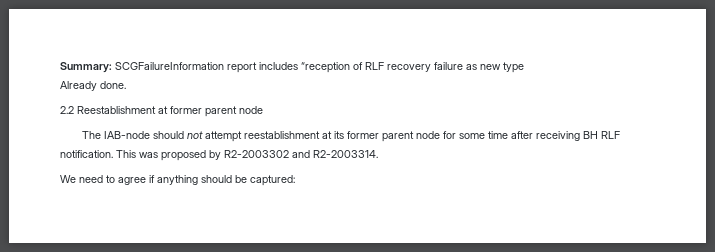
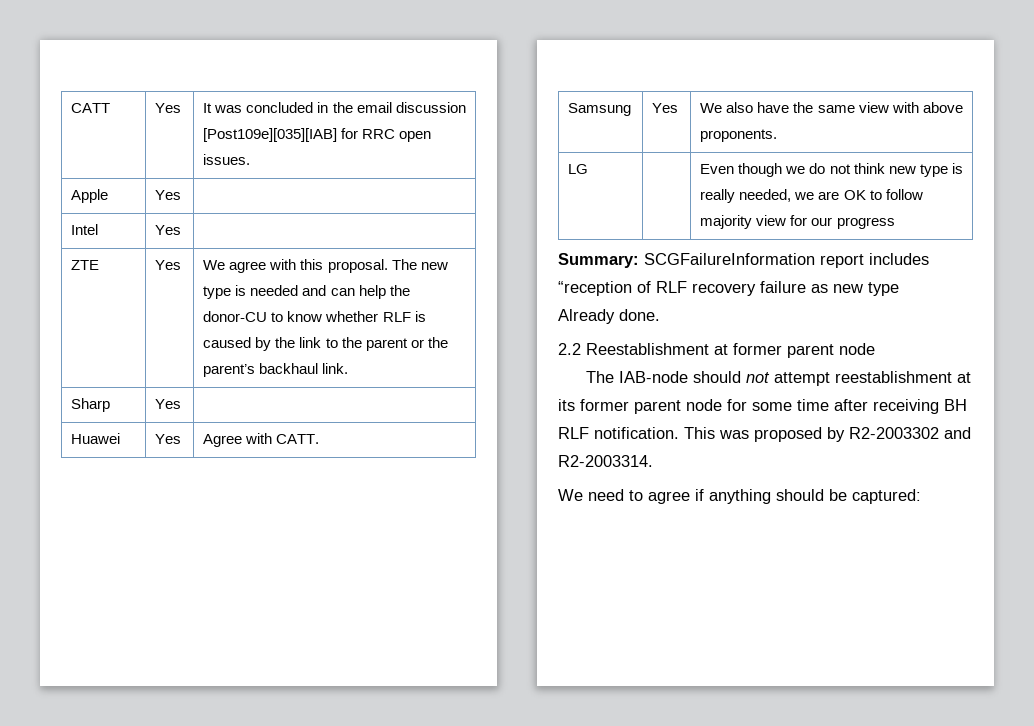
(60, 67) none -> [71,103,111,113] [155,103,182,113] [203,102,466,113] [203,128,432,142] [203,154,251,165] [71,189,109,203] [155,190,182,200] [71,224,99,235] [155,225,182,235] [71,260,100,270] [155,260,182,270] [203,259,448,273] [203,285,410,299] [203,311,426,322] [203,337,448,351] [203,363,349,377] [71,398,111,412] [155,399,182,409] [71,433,121,444] [155,434,182,444] [203,433,320,447] [568,103,632,116] [652,103,679,113] [700,102,963,113] [700,129,778,142] [568,164,589,174] [700,163,963,177] [700,189,923,203] [700,215,895,229] CATT | Yes | It was concluded in the email discussion [Post109e][035][IAB] for RRC open issues. // Apple | Yes | // Intel | Yes | // ZTE | Yes | We agree with this proposal. The new type is needed and can help the donor-CU to know whether RLF is caused by the link to the parent or the parent’s backhaul link. // Sharp | Yes | // Huawei | Yes | Agree with CATT. // Samsung | Yes | We also have the same view with above proponents. // LG | | Even though we do not think new type is really needed, we are OK to follow majority view for our progress //

